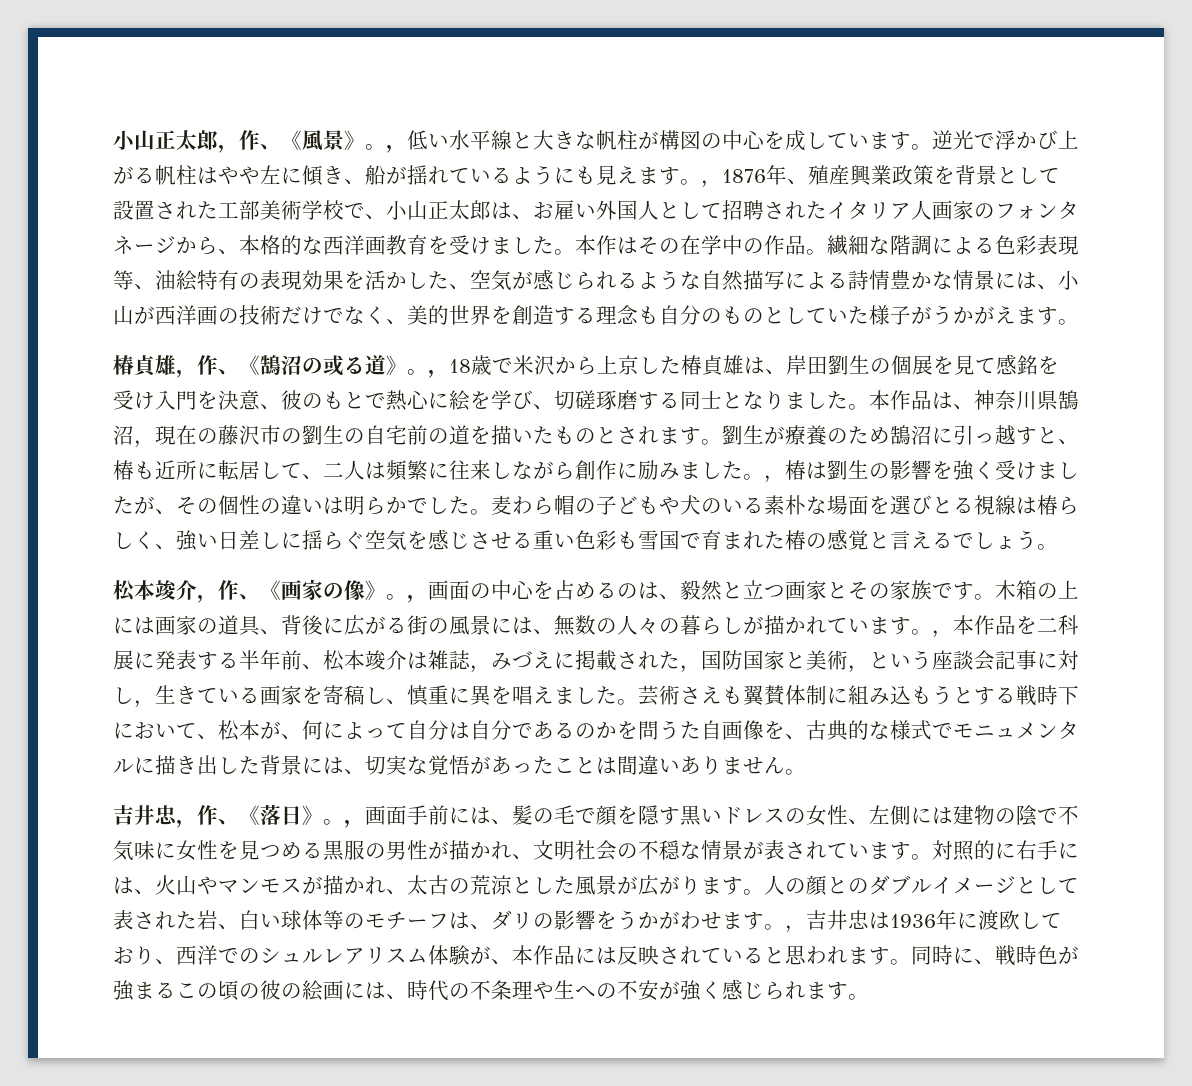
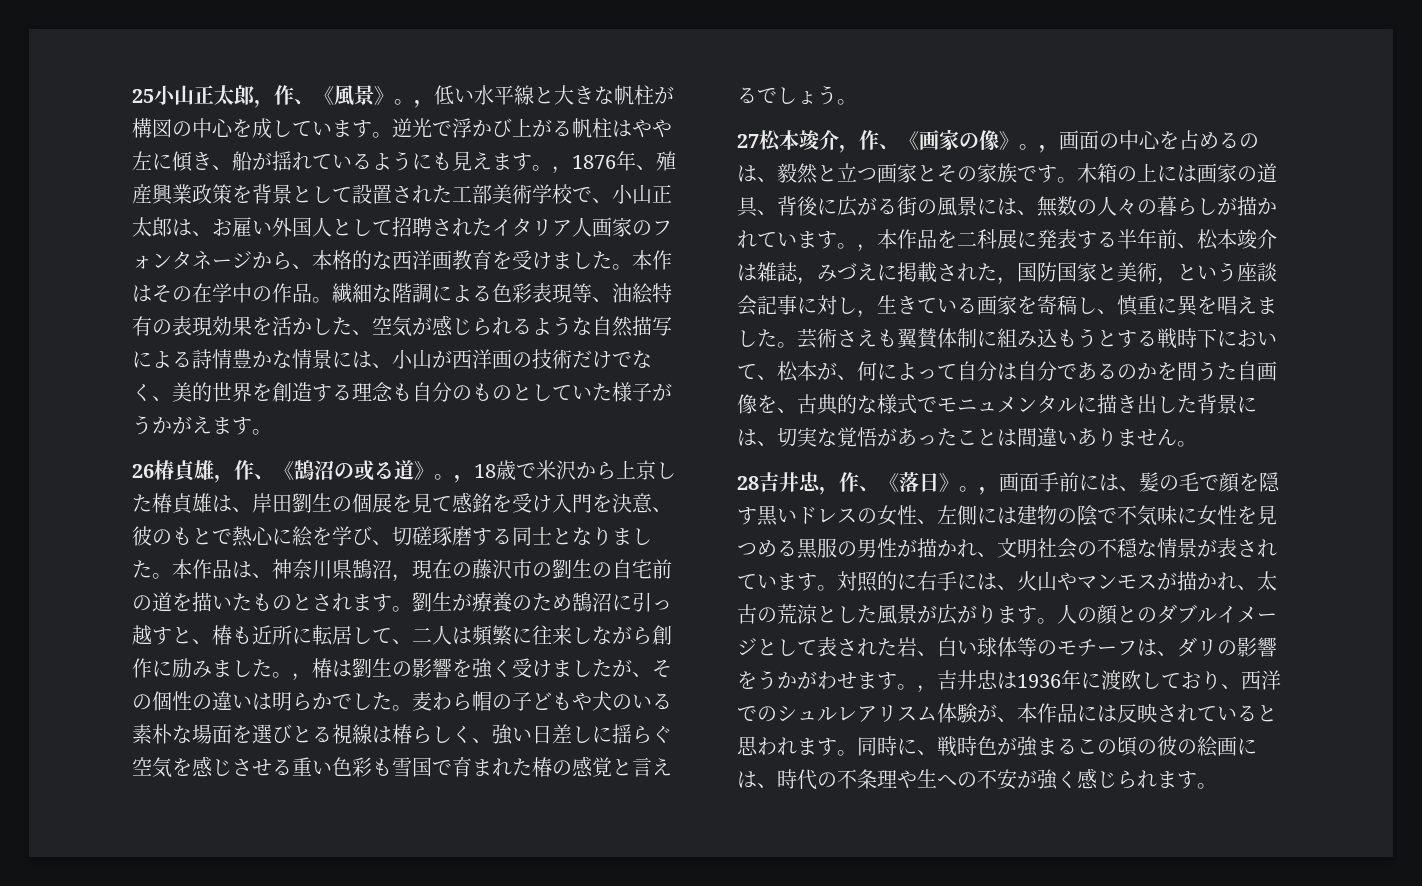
(113, 140) none -> [132,89,154,103] 25
(1079, 322) none -> [132,464,154,478] 26
(1058, 547) none -> [737,134,759,148] 27
(806, 772) none -> [737,476,759,490] 28

